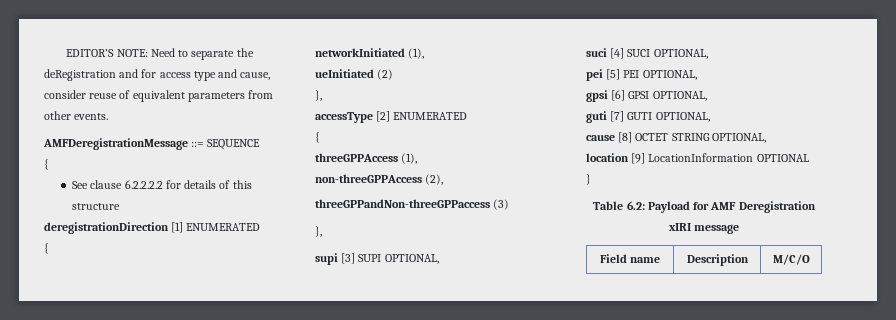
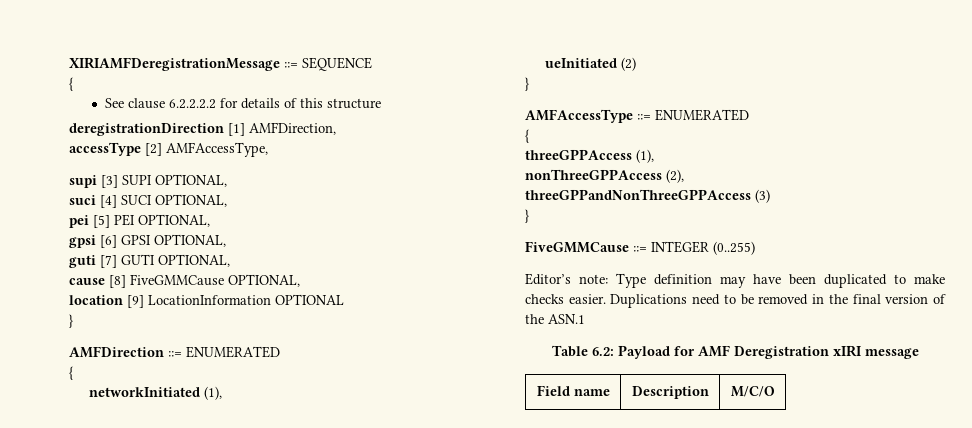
[66,48,254,60] [44,69,271,81] [44,90,274,102] [44,111,109,120] [43,138,188,150] EDITOR’S NOTE: Need to separate the deRegistration and for access type and cause, consider reuse of equivalent parameters from other events. // AMFDeregistrationMessage -> [69,57,280,71] XIRIAMFDeregistrationMessage
[186,223,261,231] [44,243,49,254] [315,48,425,59] [315,69,394,80] [315,90,322,101] [315,111,468,123] [315,132,320,143] [315,153,418,164] [315,174,444,185] [315,199,510,210] [315,226,322,237] ENUMERATED // { // networkInitiated (1), // ueInitiated (2) // }, // accessType [2] ENUMERATED // { // threeGPPAccess (1), // non-threeGPPAccess (2), // threeGPPandNon-threeGPPaccess (3) // }, -> [249,122,336,135] [69,142,268,157] AMFDirection, // accessType [2] AMFAccessType,
[635,133,710,141] OCTET STRING -> [130,274,224,286] FiveGMMCause
(591, 179) none -> [69,346,280,358] [69,366,73,380] [88,386,222,400] [544,57,636,71] [525,77,529,91] [525,109,749,123] [525,129,529,143] [525,149,654,163] [525,169,684,183] [525,189,770,203] [525,209,529,223] [525,241,755,255] [525,273,945,288] [525,294,946,308] [525,314,585,324] // AMFDirection ::= ENUMERATED // { // networkInitiated (1), // ueInitiated (2) // } // AMFAccessType ::= ENUMERATED // { // threeGPPAccess (1), // nonThreeGPPAccess (2), // threeGPPandNonThreeGPPAccess (3) // } // FiveGMMCause ::= INTEGER (0..255) // Editor’s note: Type definition may have been duplicated to make checks easier. Duplications need to be removed in the final version of the ASN.1

